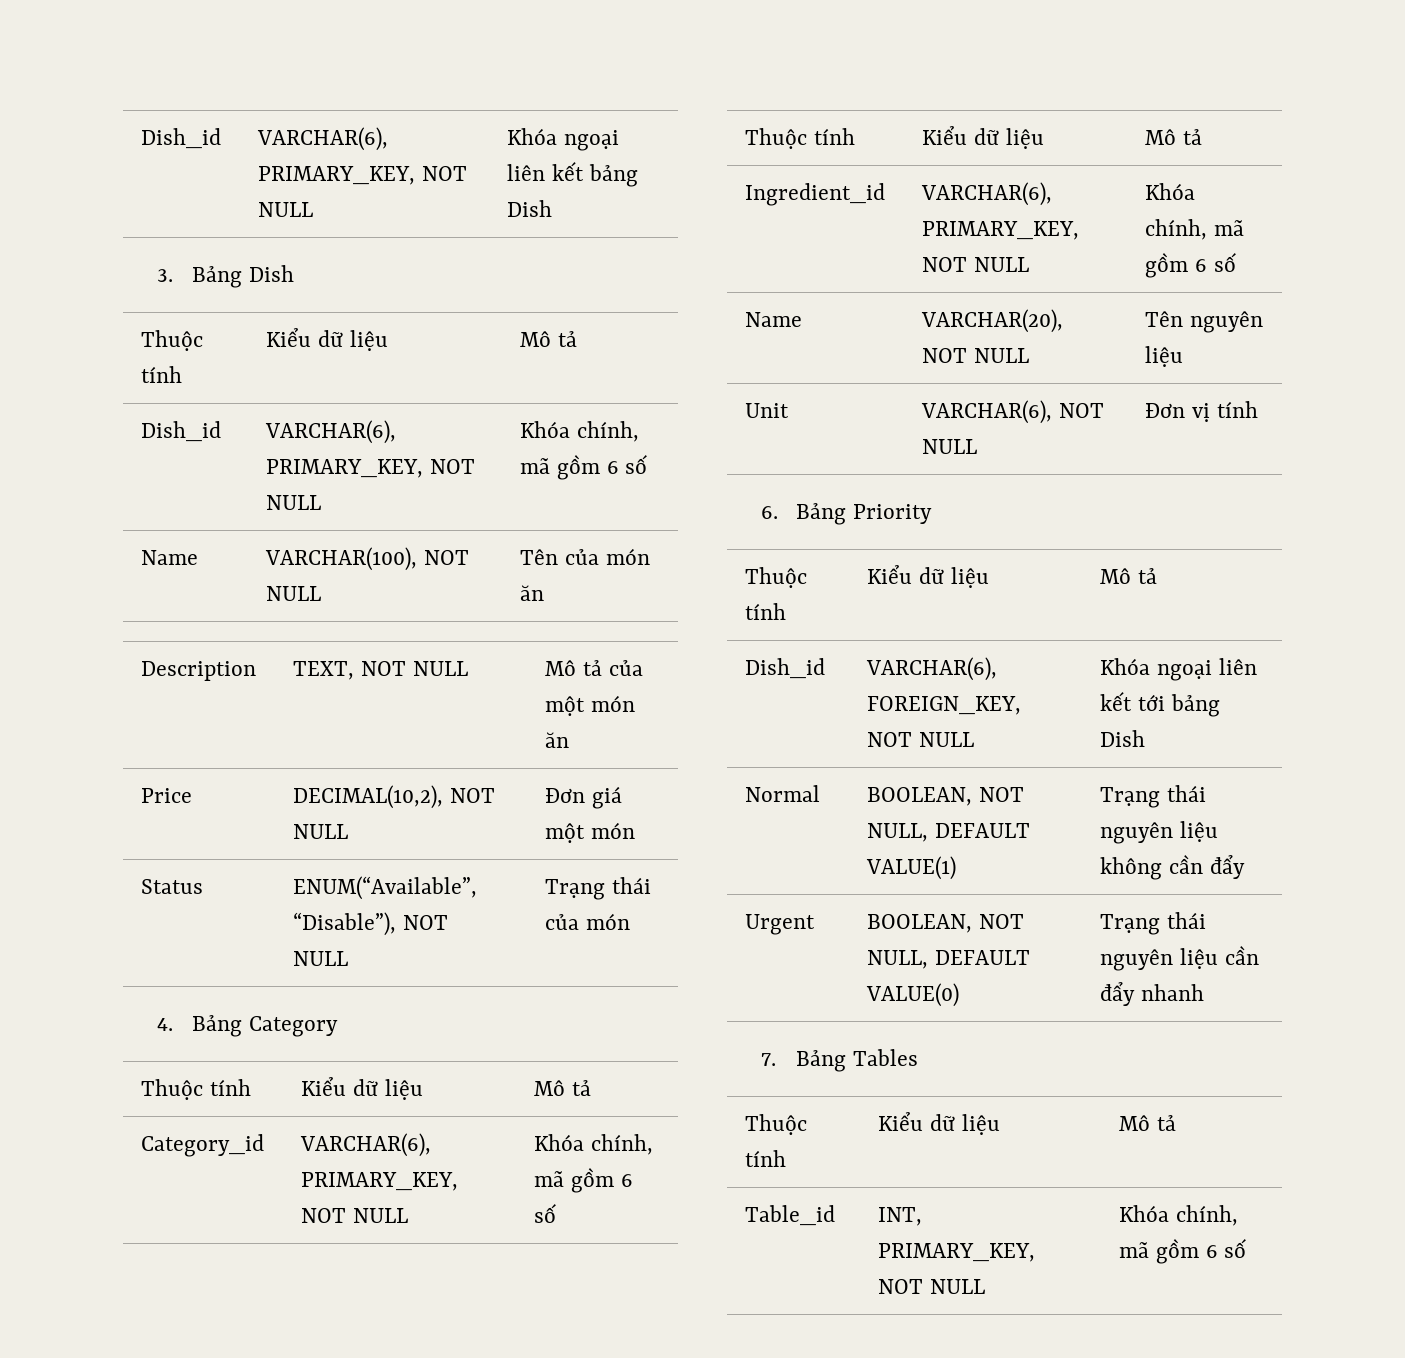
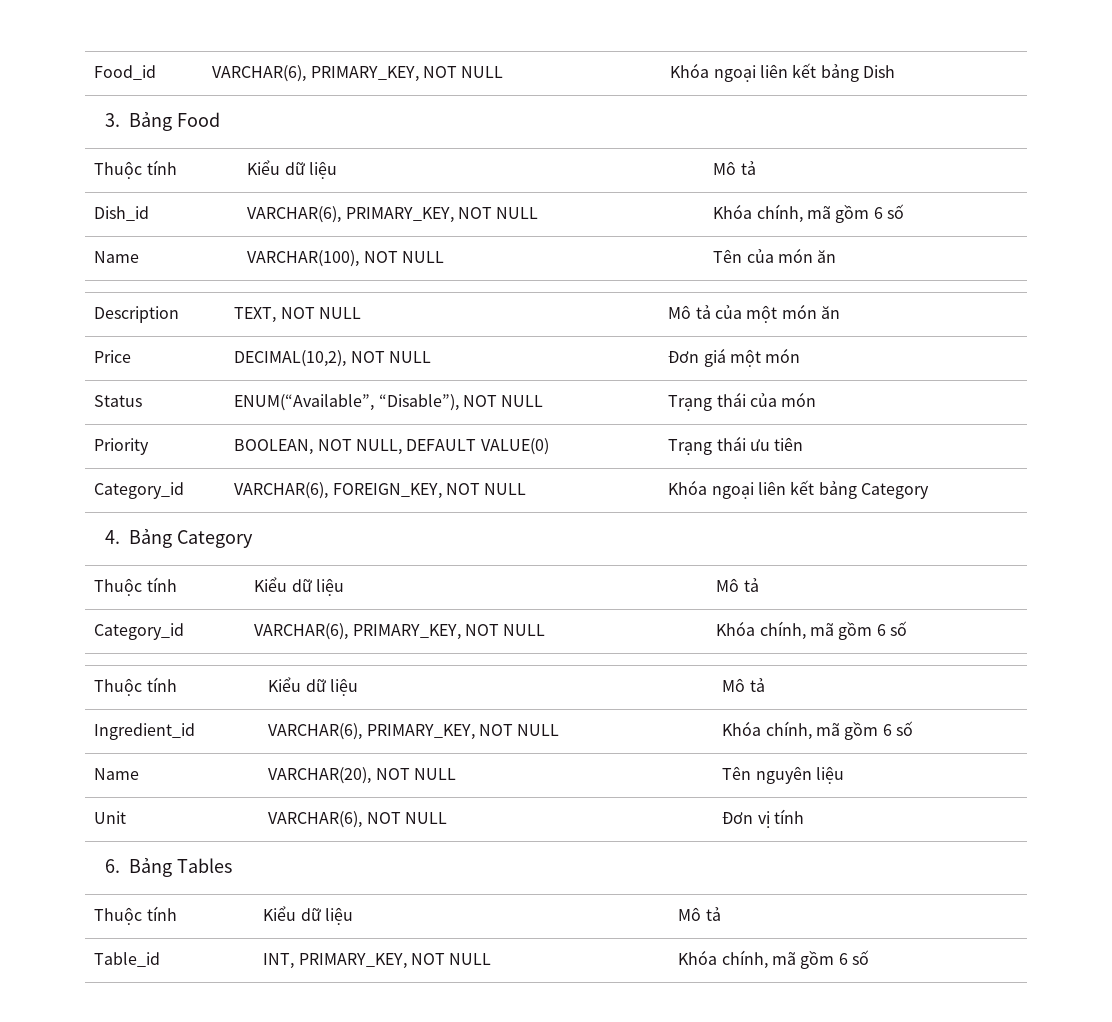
[141,128,222,149] Dish_id -> [94,65,157,80] Food_id
[248,265,294,282] Dish -> [177,112,221,127] Food
(631, 921) none -> [94,438,150,455] [234,438,549,455] [668,436,804,455] [94,482,185,499] [234,482,527,499] [668,480,929,499] // Priority | BOOLEAN, NOT NULL, DEFAULT VALUE(0) | Trạng thái ưu tiên // Category_id | VARCHAR(6), FOREIGN_KEY, NOT NULL | Khóa ngoại liên kết bảng Category
[852,504,932,524] [745,567,808,588] [745,603,787,620] [867,565,989,588] [1100,568,1158,584] [745,658,826,679] [866,657,998,681] [867,696,1022,715] [867,732,975,747] [1100,658,1257,681] [1100,692,1220,717] [1100,730,1146,747] [745,785,821,802] [867,787,1025,806] [867,823,1031,842] [866,856,957,880] [1100,785,1207,808] [1100,821,1219,844] [1100,855,1245,880] [745,914,816,935] [867,914,1025,933] [867,950,1031,969] [866,983,960,1007] [1100,912,1207,935] [1100,946,1259,971] [1100,982,1205,1006] [761,1050,846,1072] Priority // Thuộc tính | Kiểu dữ liệu | Mô tả // Dish_id | VARCHAR(6), FOREIGN_KEY, NOT NULL | Khóa ngoại liên kết tới bảng Dish // Normal | BOOLEAN, NOT NULL, DEFAULT VALUE(1) | Trạng thái nguyên liệu không cần đẩy // Urgent | BOOLEAN, NOT NULL, DEFAULT VALUE(0) | Trạng thái nguyên liệu cần đẩy nhanh // 7. Bảng -> (173, 867) none

